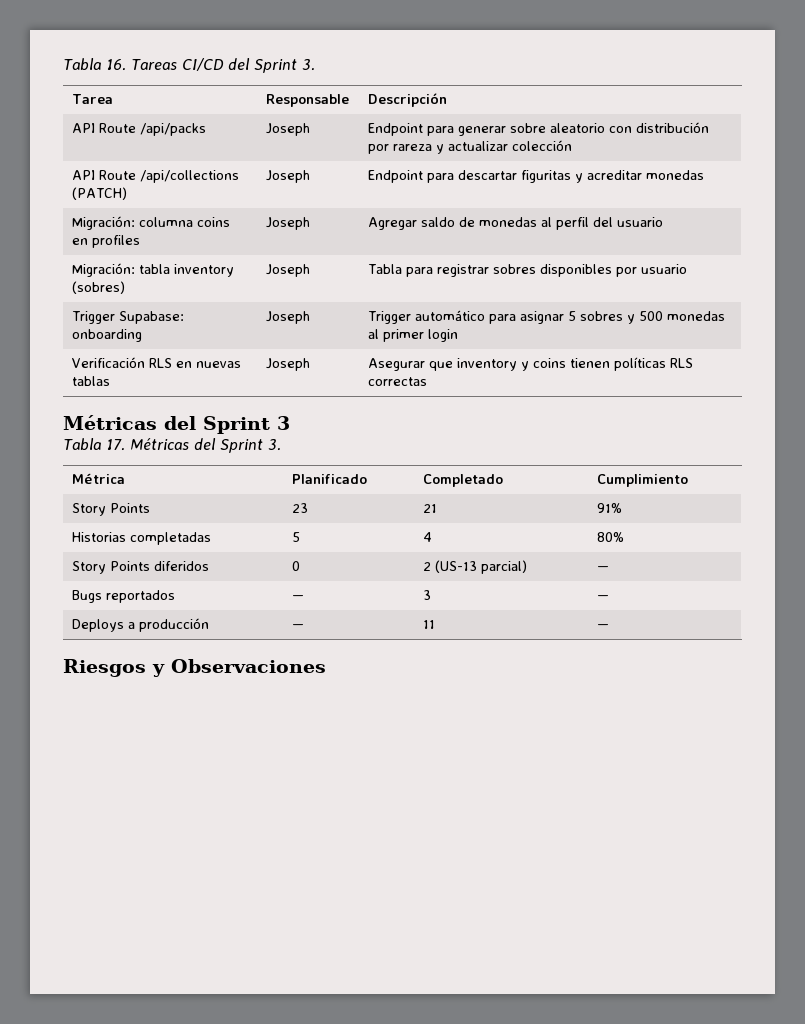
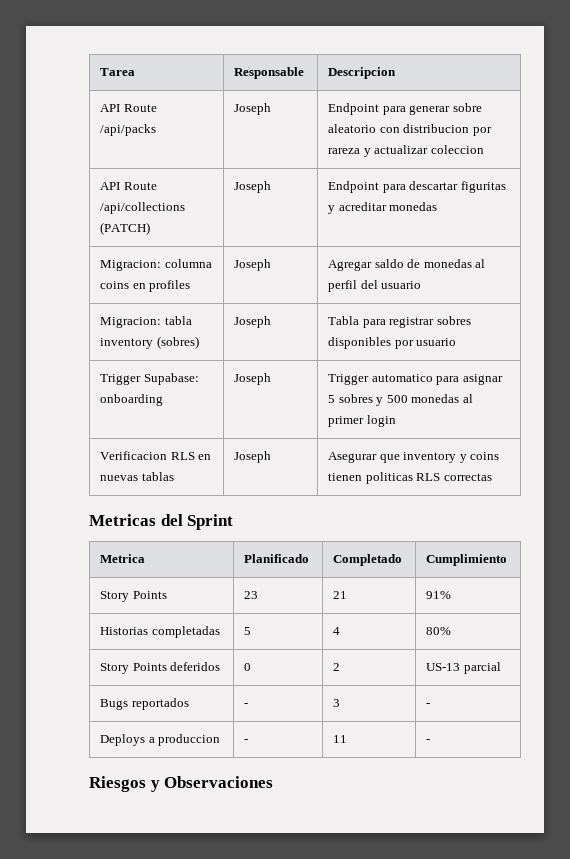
[63,58,315,73] Tabla 16. Tareas CI/CD del Sprint 3. // -> (100, 72) none
[368,93,448,107] Descripción -> [328,67,397,79] Descripcion
[636,122,710,133] distribución -> [403,124,470,133] distribucion
[512,140,573,151] colección -> [430,145,484,154] coleccion
[72,216,136,230] Migración: -> [100,260,162,271] Migracion:
[72,263,136,277] Migración: -> [100,317,162,328] Migracion:
[415,310,486,321] automático -> [371,374,433,382] automatico
[72,357,146,368] Verificación -> [100,451,168,460] Verificacion
[614,357,667,371] políticas -> [365,472,413,484] politicas
[63,415,290,434] [63,438,281,453] [72,473,126,484] Métricas del Sprint 3 // Tabla 17. Métricas del Sprint 3. // Métrica -> [89,514,234,530] [100,554,146,563] Metricas del Sprint // Metrica
[154,561,210,571] diferidos -> [170,662,221,671] deferidos
[435,560,528,574] [597,566,610,571] (US-13 parcial) | — -> [426,662,501,674] | US-13 parcial
[292,595,305,600] — -> [244,703,249,707] -
[597,595,610,600] — -> [426,703,431,707] -
[139,618,210,632] [292,624,305,629] producción | — -> [158,734,221,746] [244,739,249,743] produccion | -
[597,624,610,629] — -> [426,739,431,743] -

